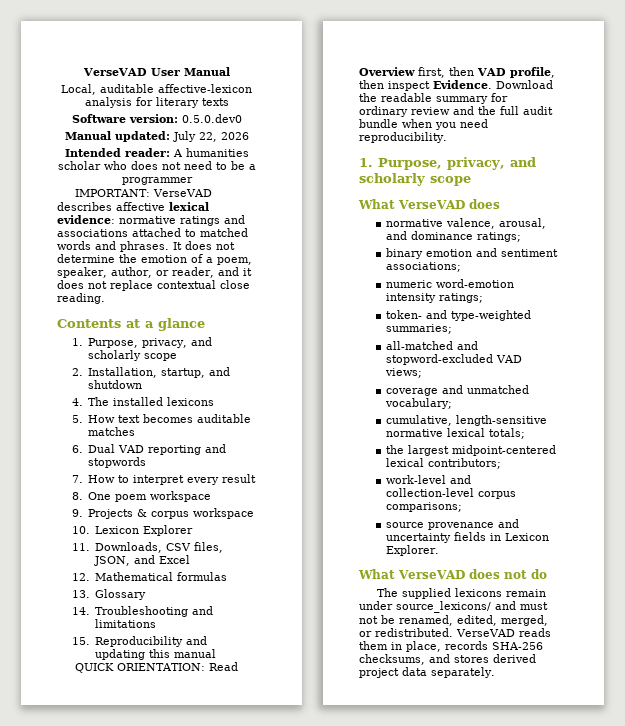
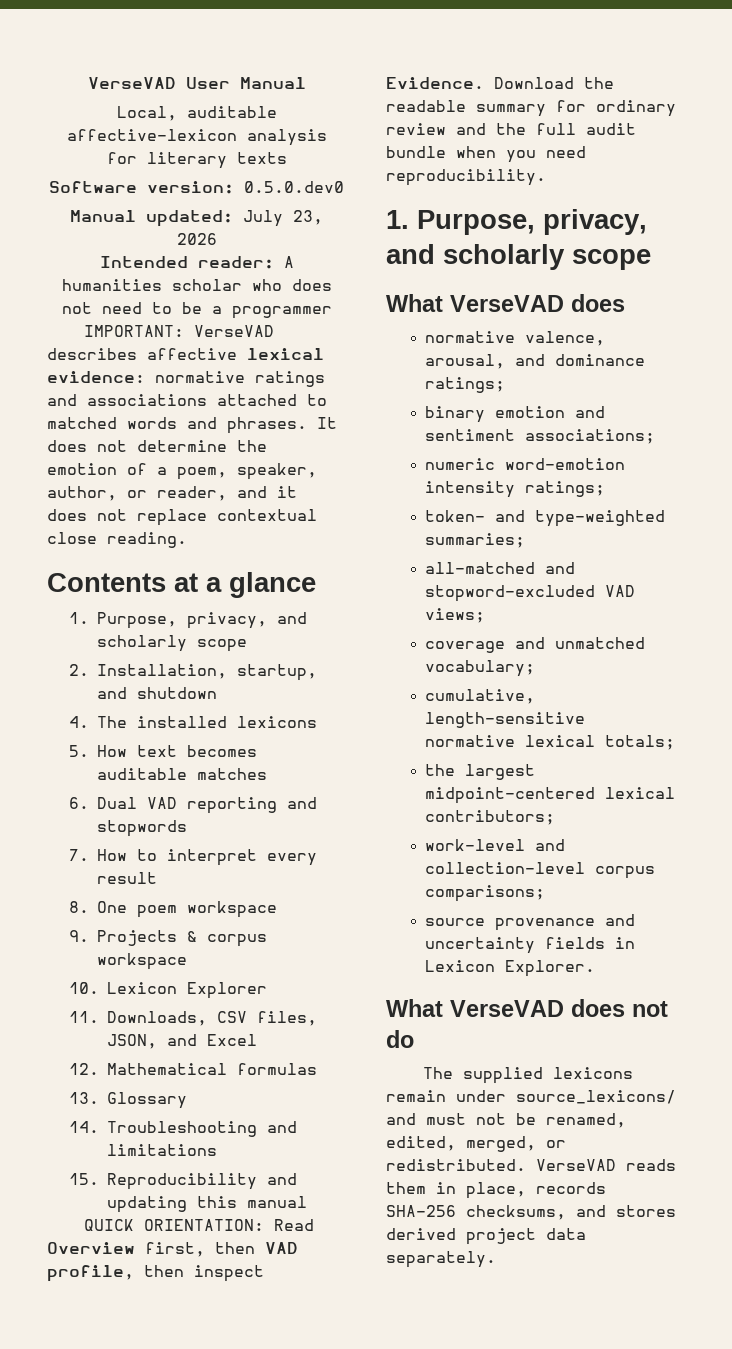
[198,132,217,142] 22, -> [293,210,323,225] 23,

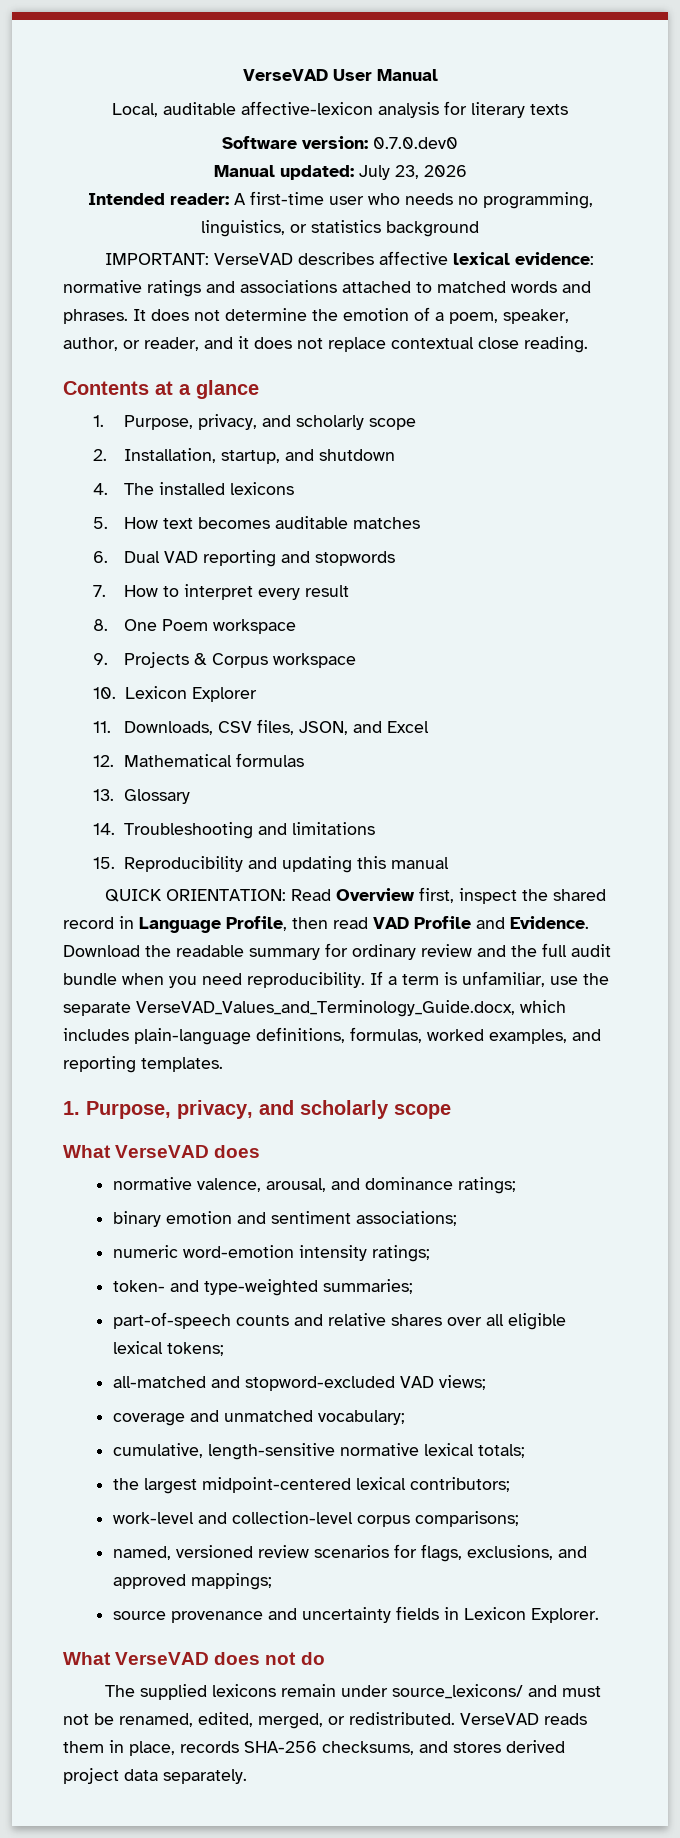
[244,181,344,193] 0.5.0.dev0 -> [373,137,458,149] 0.7.0.dev0
[61,279,332,291] [61,302,332,319] humanities scholar who does not need to be a programmer -> [249,191,593,209] [201,220,479,237] first-time user who needs no programming, linguistics, or statistics background
[136,905,177,918] poem -> [161,619,208,631] Poem
[206,934,267,947] corpus -> [211,653,268,668] Corpus
[215,1242,298,1254] [47,1265,264,1282] then VAD profile, then inspect -> [458,888,606,904] [63,916,505,933] inspect the shared record in Language Profile, then read VAD Profile and
(546, 177) none -> [370,971,609,987] [63,1000,566,1017] [63,1027,601,1045] [63,1056,223,1073] If a term is unfamiliar, use the separate VerseVAD_Values_and_Terminology_Guide.docx, which includes plain-language definitions, formulas, worked examples, and reporting templates.
(526, 540) none -> [112,1312,566,1330] [112,1341,224,1356] // part-of-speech counts and relative shares over all eligible lexical tokens;
(546, 893) none -> [112,1544,587,1562] [112,1573,272,1590] // named, versioned review scenarios for flags, exclusions, and approved mappings;

